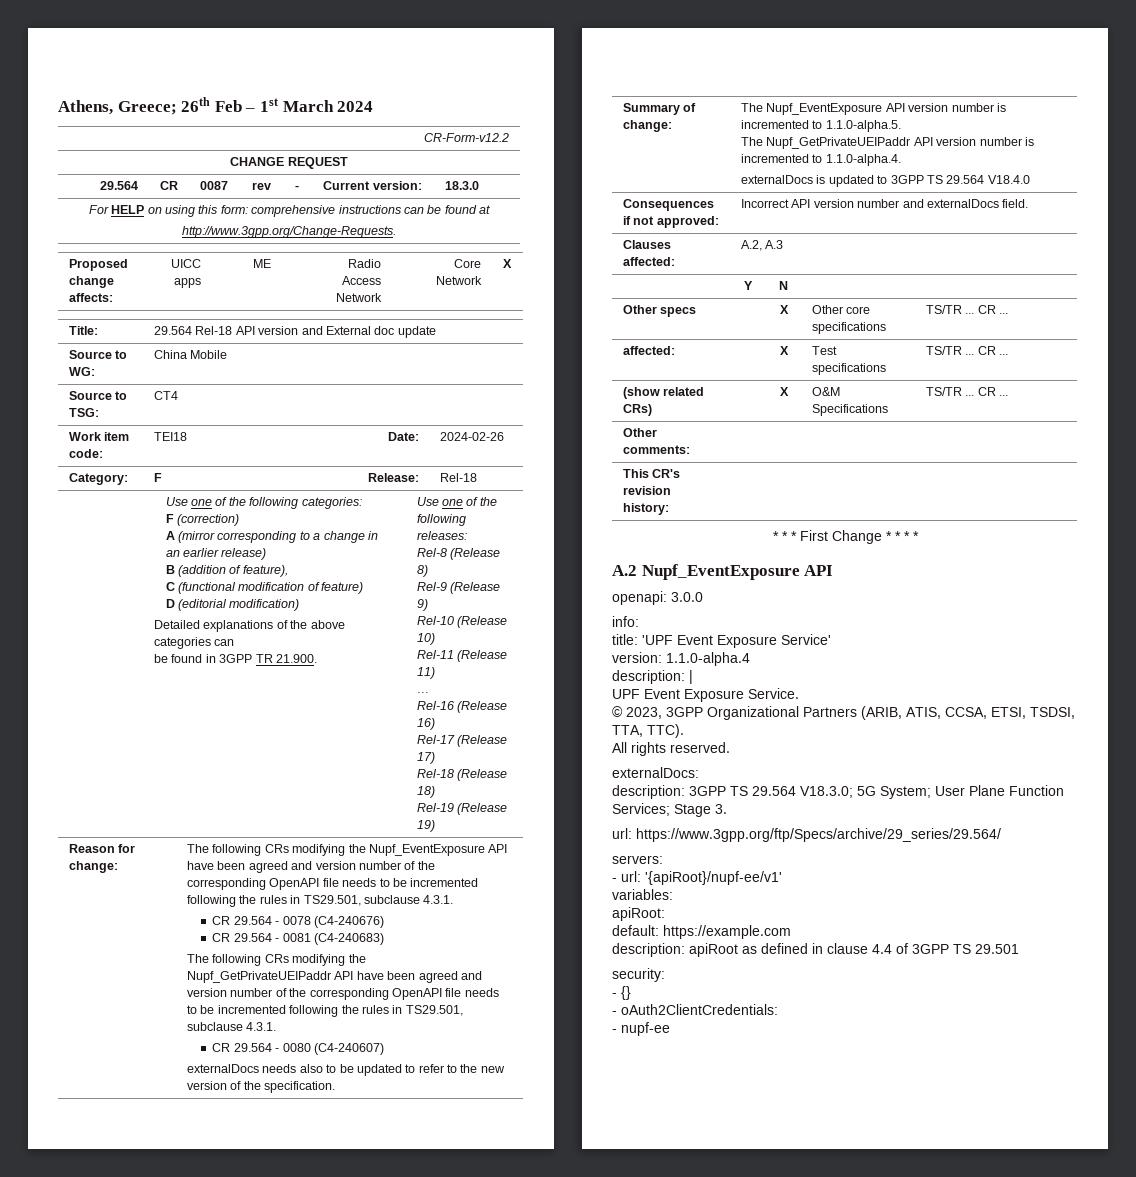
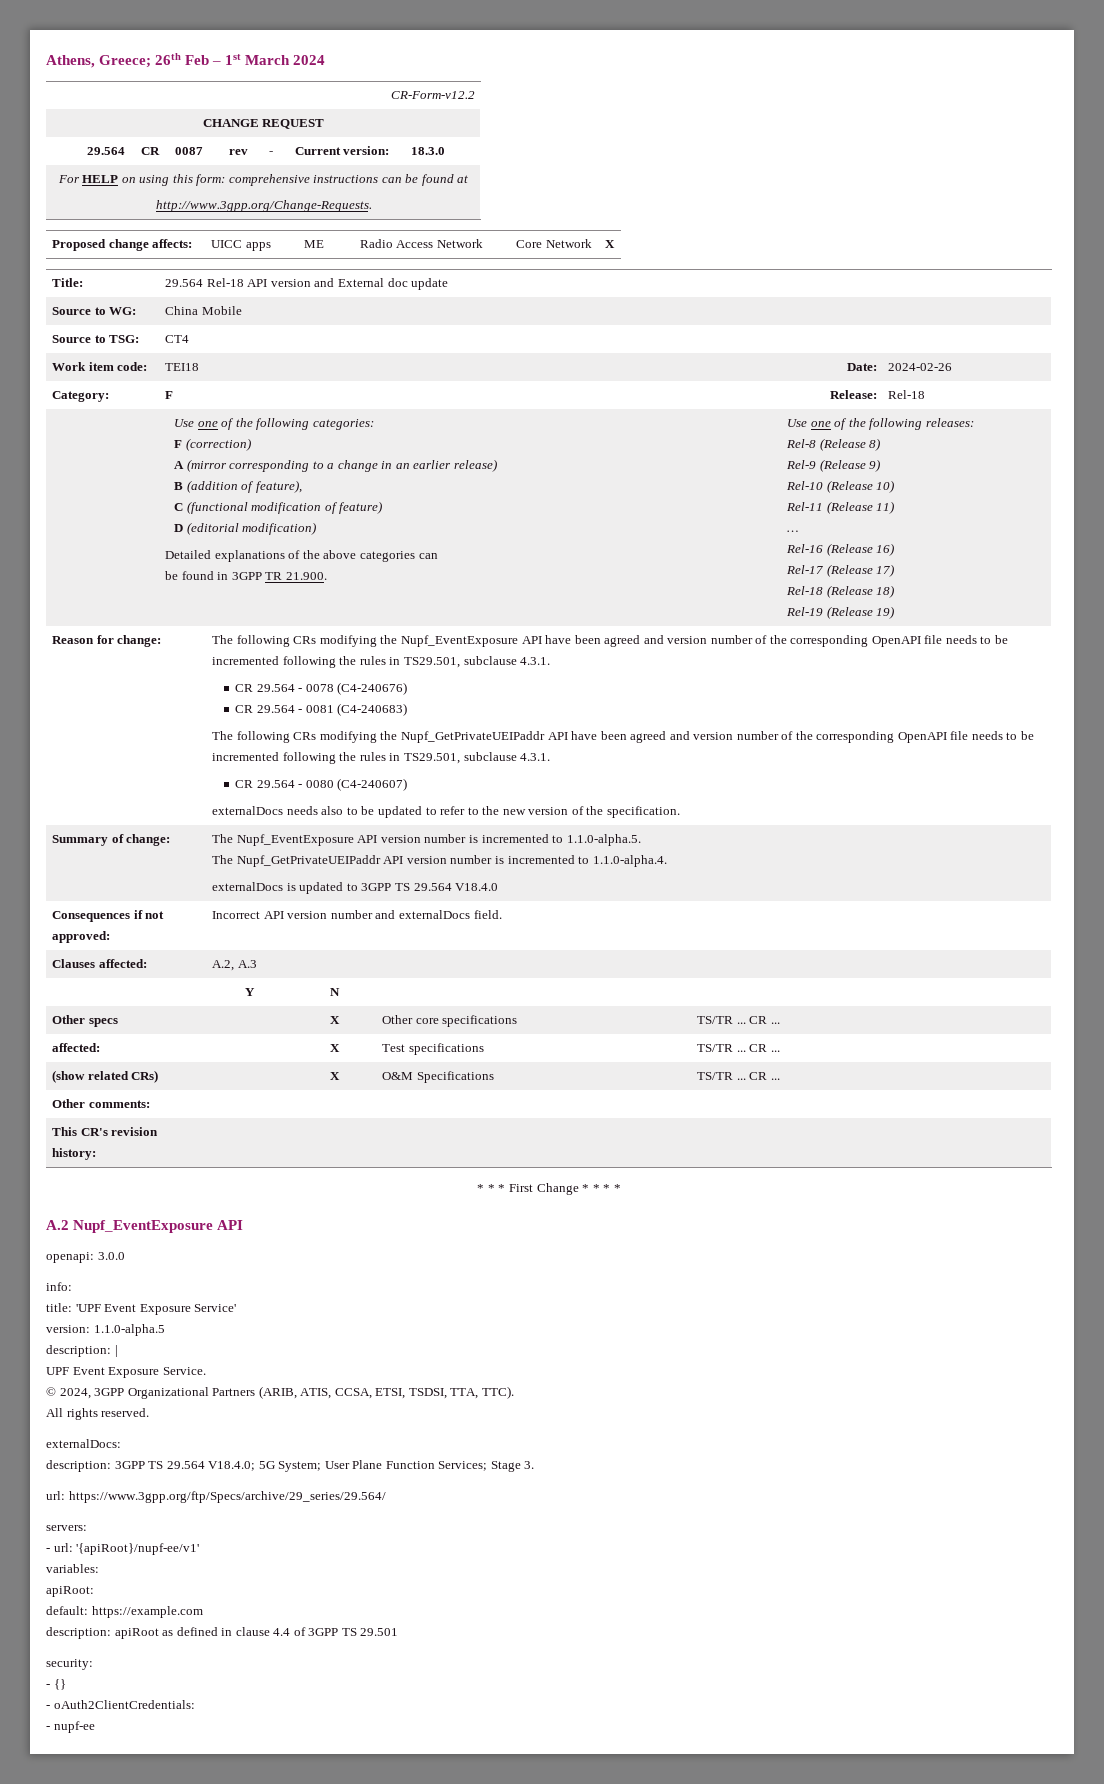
[666,652,750,666] 1.1.0-alpha.4 -> [93,1324,165,1336] 1.1.0-alpha.5
[626,707,662,719] 2023, -> [59,1388,91,1399] 2024,
[800,786,853,798] V18.3.0; -> [208,1461,256,1471] V18.4.0;

